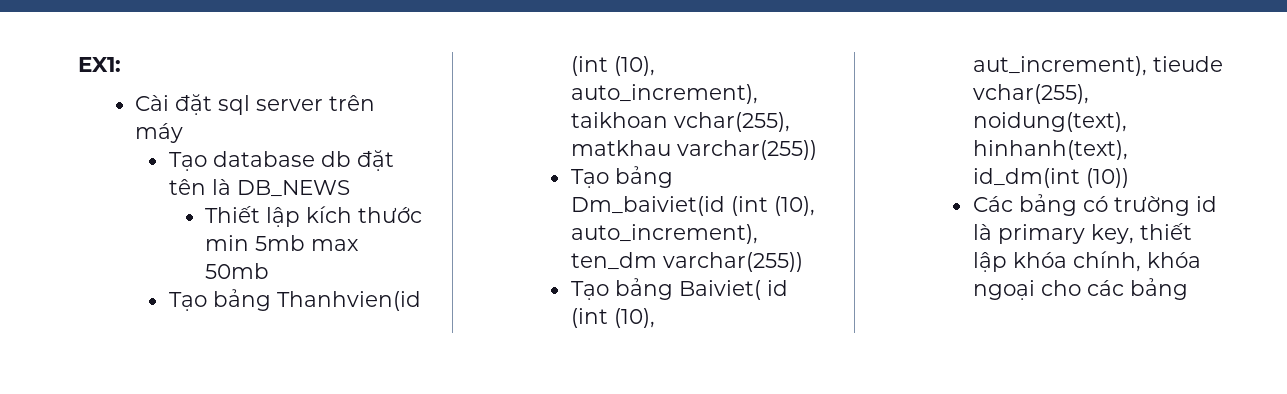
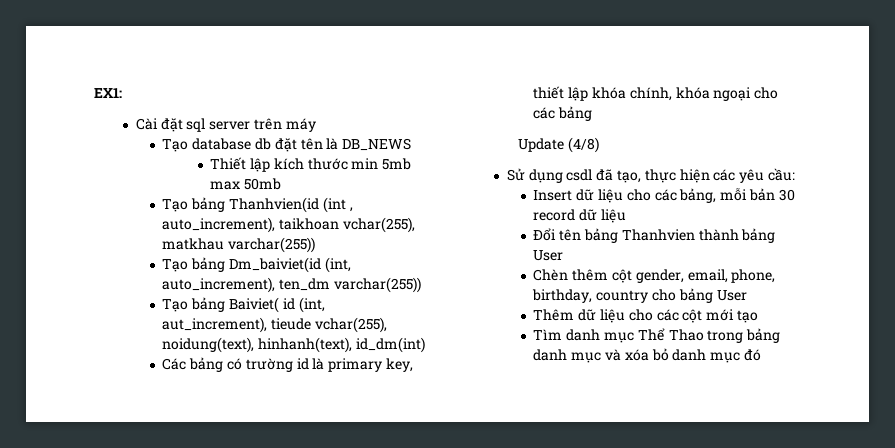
[613,56,655,76] (10), -> [349,207,353,212] ,
[730,196,815,216] (int (10), -> [324,257,351,273] (int,
[570,308,655,328] (int (10), -> [298,297,325,313] (int,
[972,168,1129,188] id_dm(int (10)) -> [355,337,425,353] id_dm(int)
(1188, 289) none -> [517,137,599,153] [506,168,795,183] [533,188,795,203] [533,209,626,223] [533,228,776,243] [533,250,564,261] [533,269,776,283] [532,288,747,303] [533,309,758,323] [533,328,781,343] [533,348,761,363] // Update (4/8) // Sử dụng csdl đã tạo, thực hiện các yêu cầu: // Insert dữ liệu cho các bảng, mỗi bản 30 record dữ liệu // Đổi tên bảng Thanhvien thành bảng User // Chèn thêm cột gender, email, phone, birthday, country cho bảng User // Thêm dữ liệu cho các cột mới tạo // Tìm danh mục Thể Thao trong bảng danh mục và xóa bỏ danh mục đó

